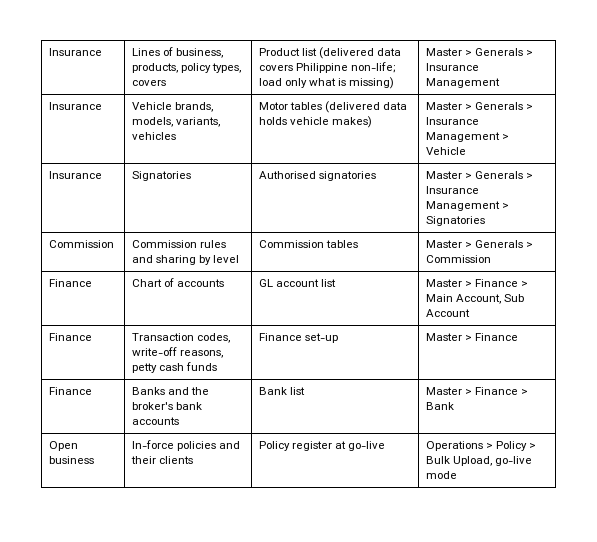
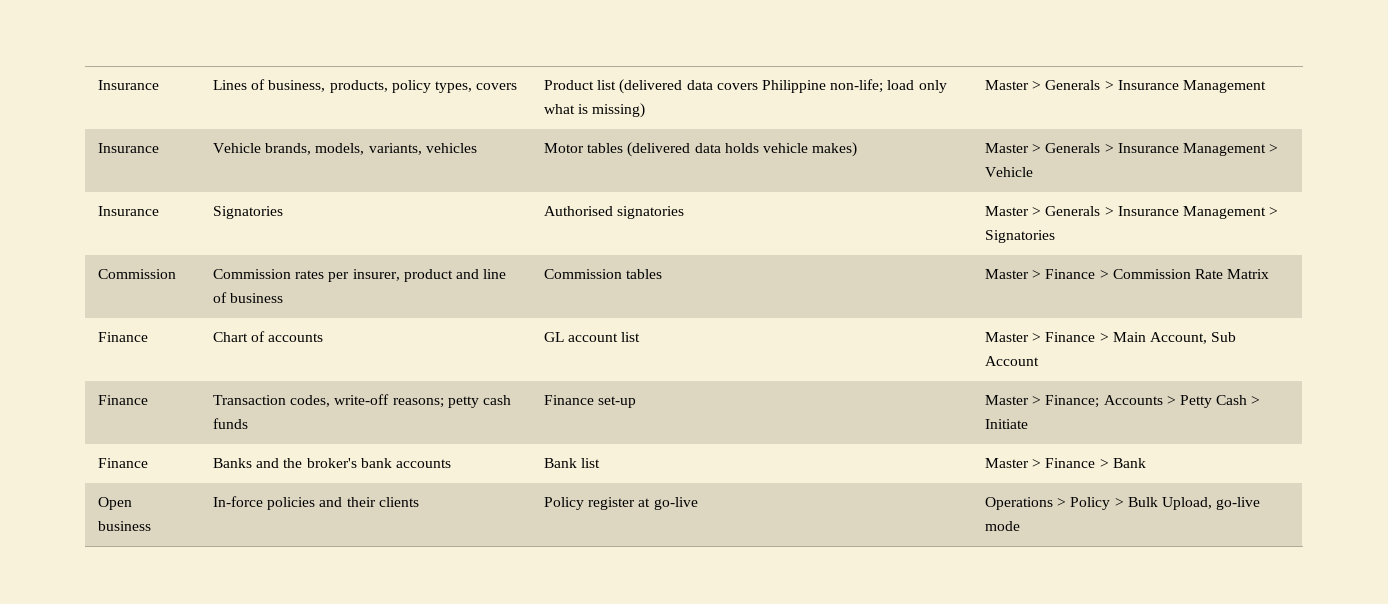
[199,240,226,248] [131,255,239,265] rules and sharing by level -> [295,269,507,282] [213,292,284,303] rates per insurer, product and line of business
[474,240,523,248] Generals -> [1045,269,1096,279] Finance
(491, 259) none -> [1194,269,1270,279] Rate Matrix
[179,350,223,358] reasons, -> [392,398,444,408] reasons;
[474,333,518,341] Finance -> [1045,395,1261,408] [985,419,1029,429] Finance; Accounts > Petty Cash > Initiate

